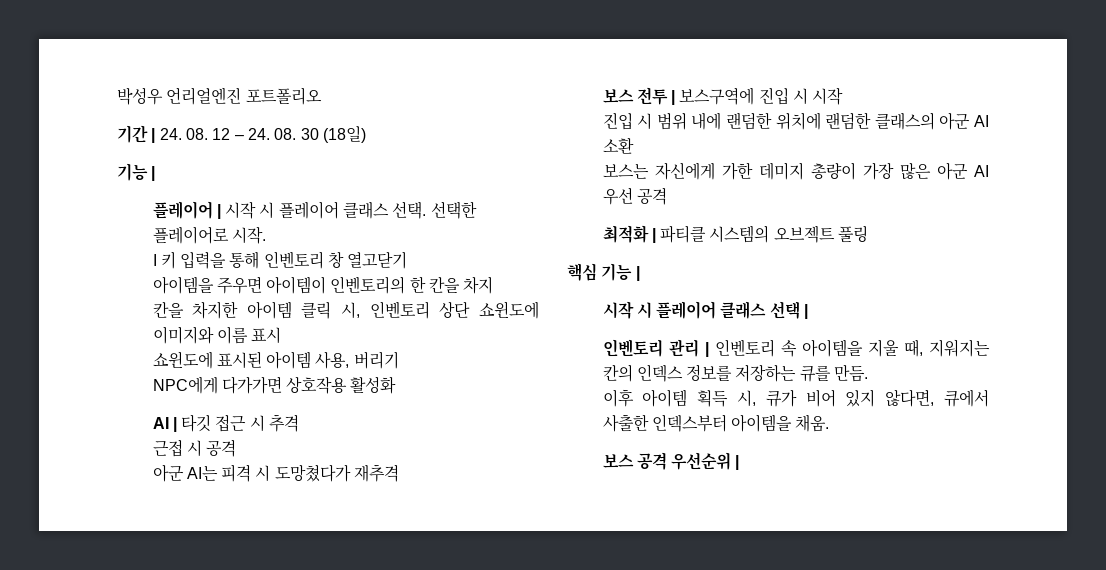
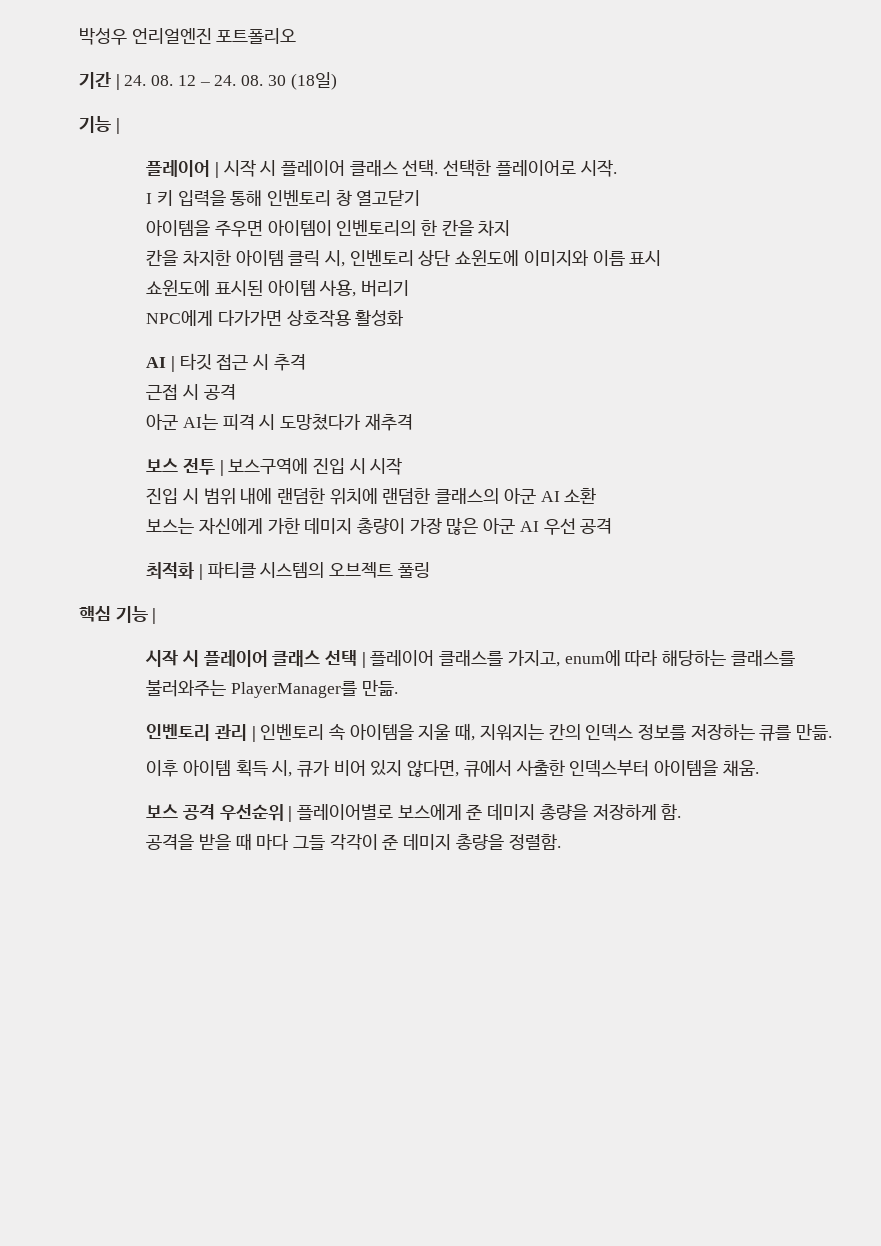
(809, 311) none -> [370,650,795,667] [146,680,398,698] 플레이어 클래스를 가지고, enum에 따라 해당하는 클래스를 불러와주는 PlayerManager를 만듦.
[834,364,869,382] 만듬. -> [796,724,833,740] 만듦.
(740, 462) none -> [296,803,682,820] [146,833,561,850] 플레이어별로 보스에게 준 데미지 총량을 저장하게 함. // 공격을 받을 때 마다 그들 각각이 준 데미지 총량을 정렬함.

